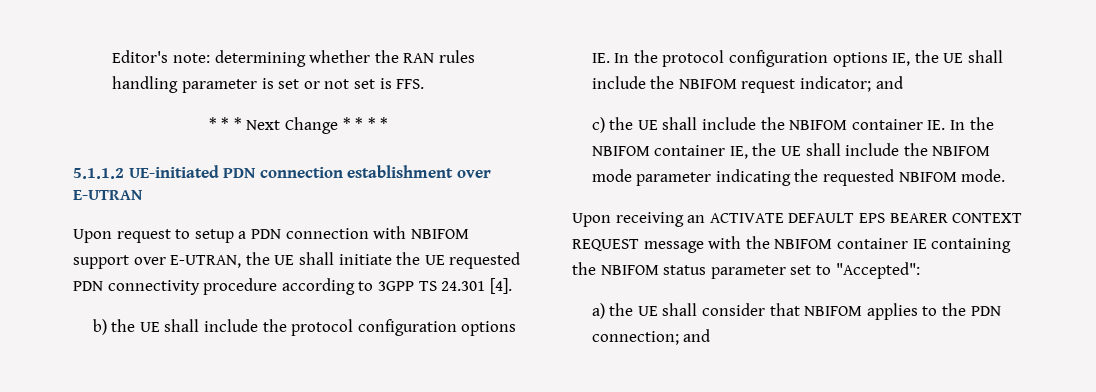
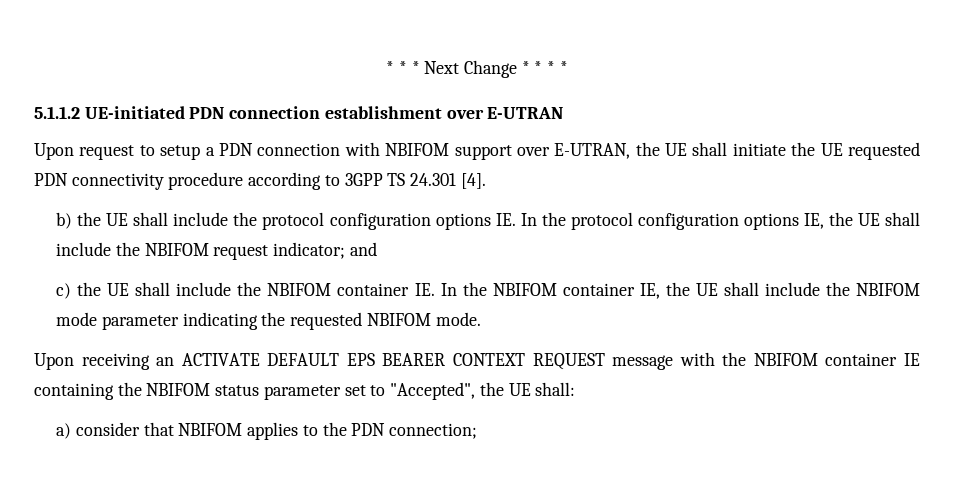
[112,50,475,67] [112,76,425,93] Editor's note: determining whether the RAN rules handling parameter is set or not set is FFS. // -> (386, 67) none
[835,262,920,279] [591,303,698,319] "Accepted": // a) the UE shall -> [390,382,576,400] [56,423,72,439] "Accepted", the UE shall: // a)
[683,329,711,342] and -> (477, 431) none

